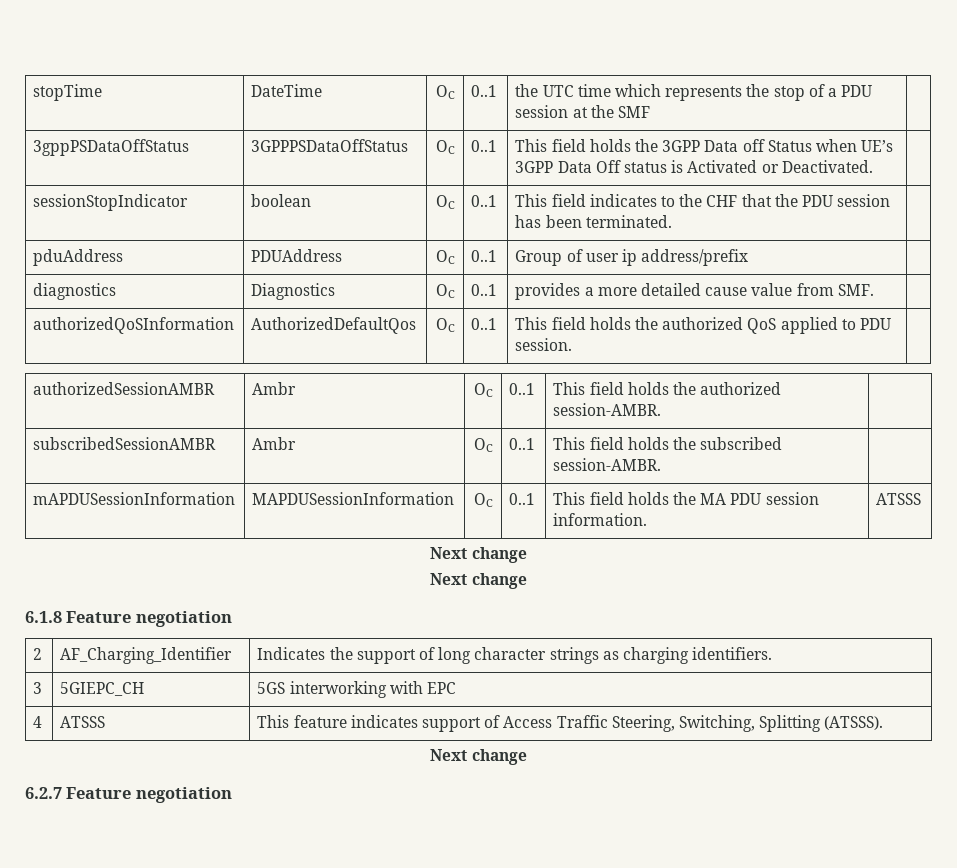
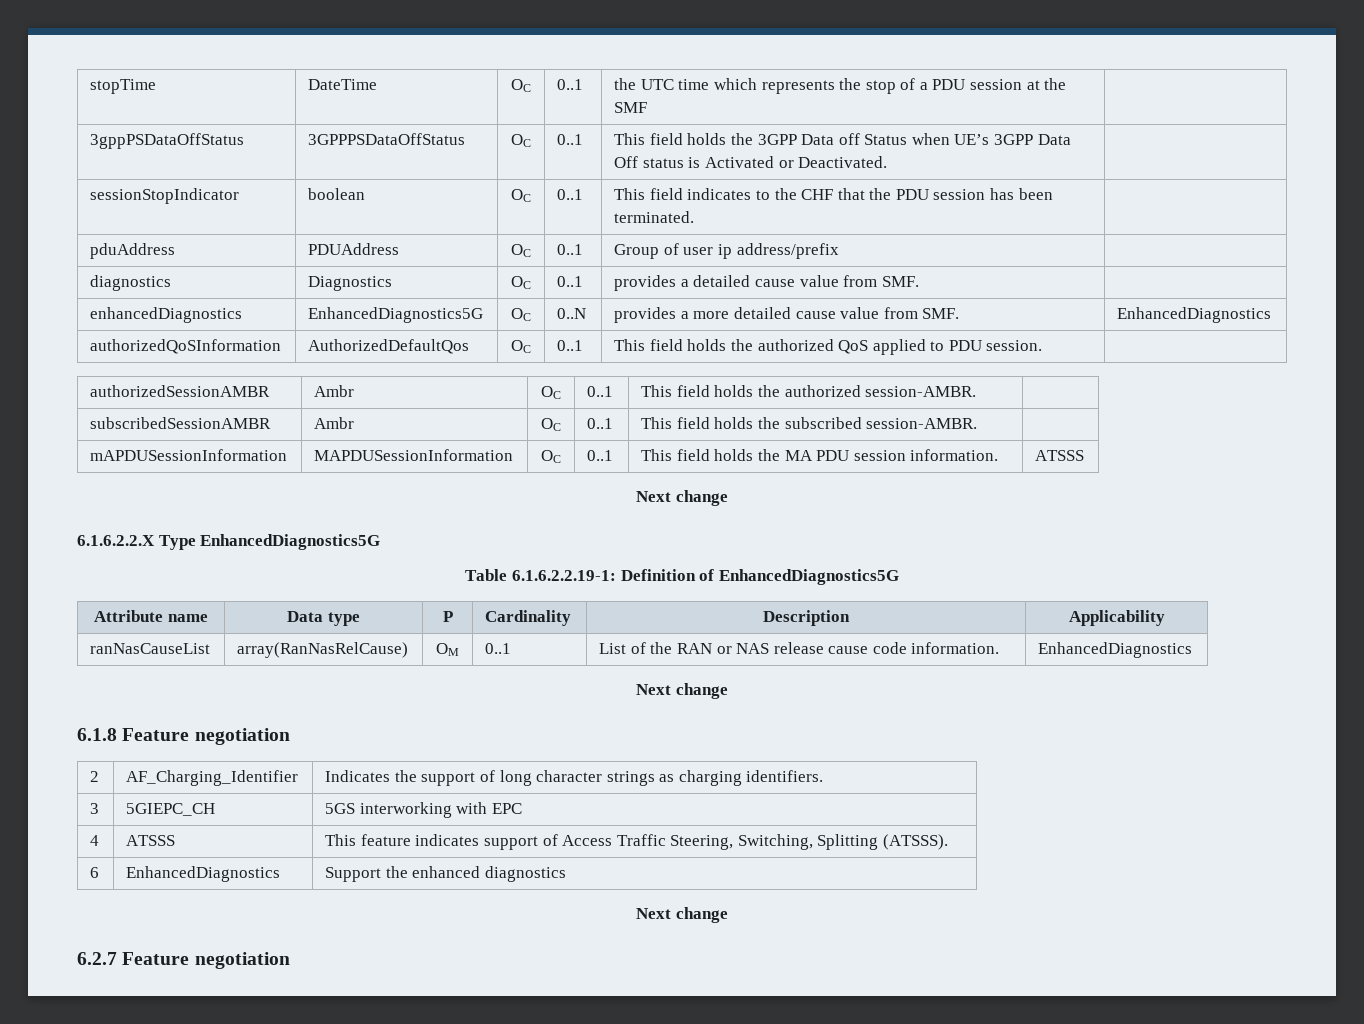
(498, 290) none -> [614,275,919,291] [90,307,243,323] [308,307,484,323] [511,308,531,321] [557,308,587,319] | provides a detailed cause value from SMF. | // enhancedDiagnostics | EnhancedDiagnostics5G | OC | 0..N
(874, 290) none -> [1117,307,1272,323] EnhancedDiagnostics
(527, 555) none -> [77,534,381,550] [465,569,899,585] [94,610,208,622] [287,611,360,626] [442,611,453,622] [485,610,572,626] [763,610,850,626] [1068,610,1165,626] [90,643,211,654] [237,642,409,658] [436,643,459,656] [485,643,512,654] [599,642,1000,654] [1038,642,1193,658] // 6.1.6.2.2.X Type EnhancedDiagnostics5G // Table 6.1.6.2.2.19-1: Definition of EnhancedDiagnostics5G // Attribute name | Data type | P | Cardinality | Description | Applicability // ranNasCauseList | array(RanNasRelCause) | OM | 0..1 | List of the RAN or NAS release cause code information. | EnhancedDiagnostics
(884, 723) none -> [90,867,100,878] [126,866,281,882] [325,866,566,882] // 6 | EnhancedDiagnostics | Support the enhanced diagnostics

